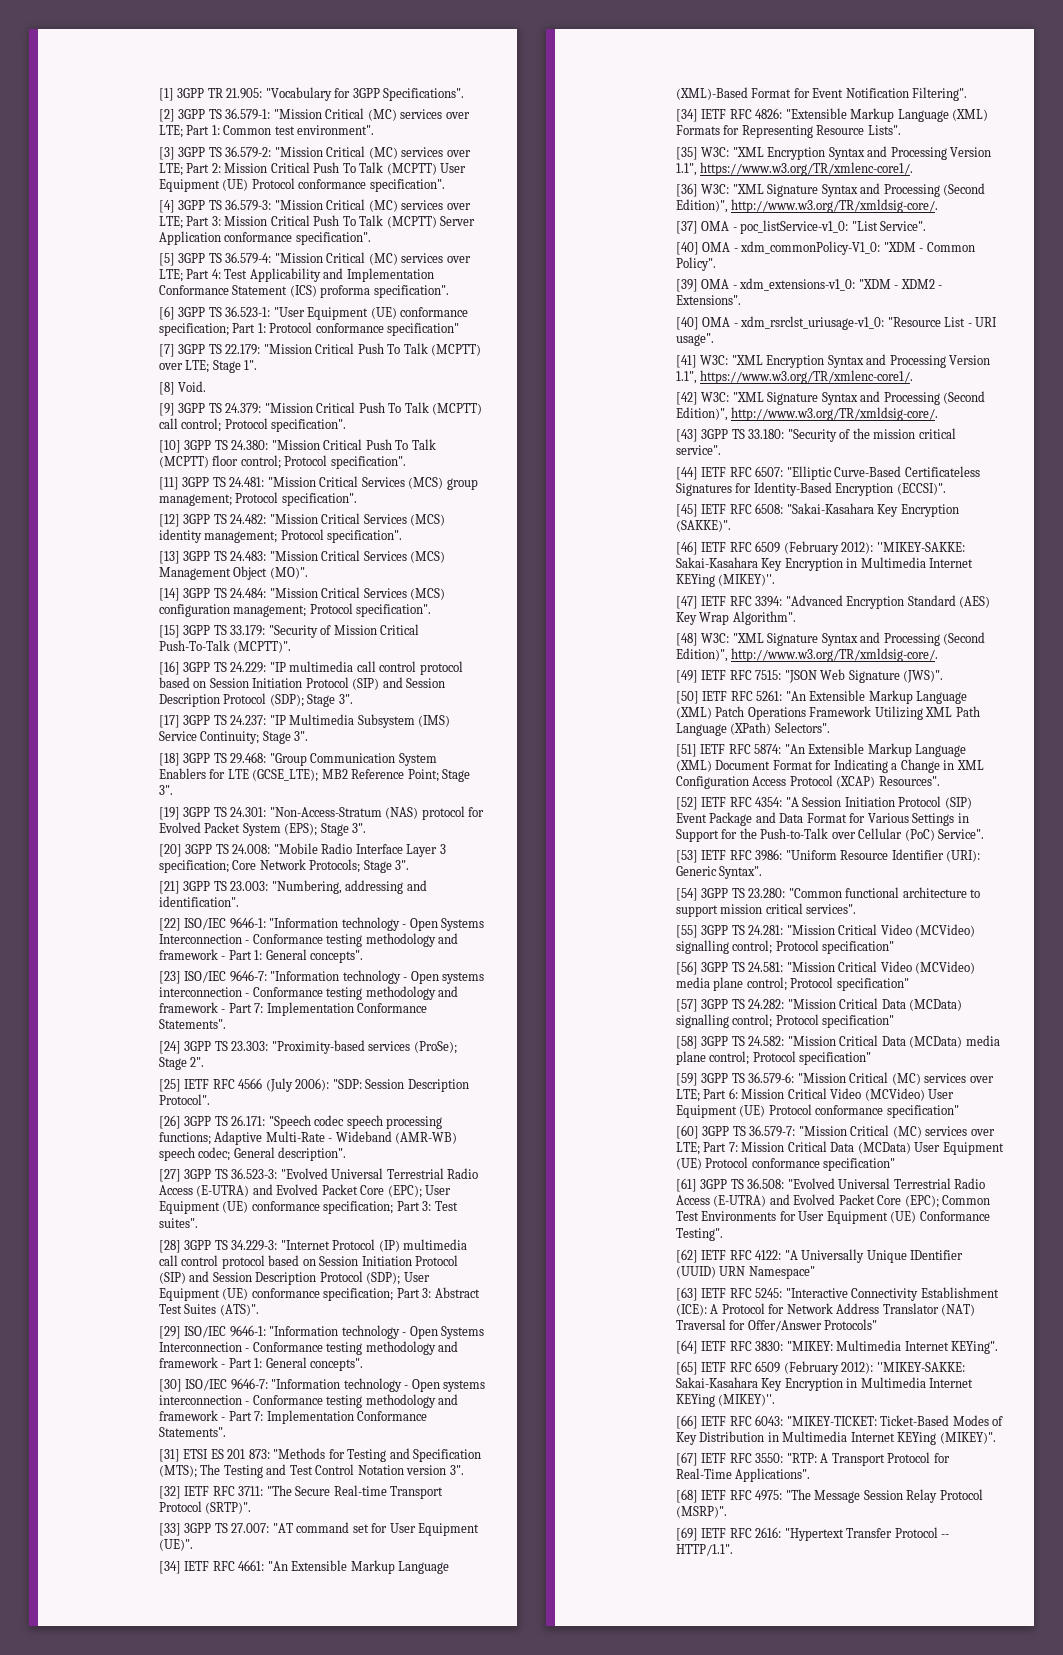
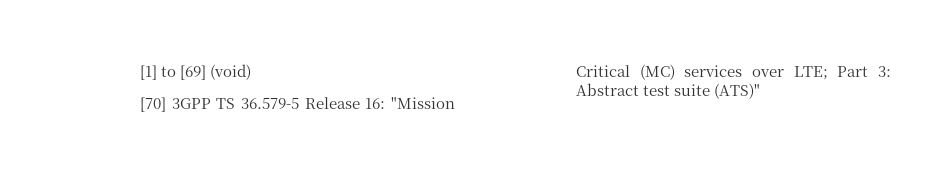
[177,87,465,101] [158,108,470,122] [158,125,375,138] [158,146,471,160] [158,162,467,176] [158,178,445,192] [158,199,272,213] 3GPP TR 21.905: "Vocabulary for 3GPP Specifications". // [2] 3GPP TS 36.579-1: "Mission Critical (MC) services over LTE; Part 1: Common test environment". // [3] 3GPP TS 36.579-2: "Mission Critical (MC) services over LTE; Part 2: Mission Critical Push To Talk (MCPTT) User Equipment (UE) Protocol conformance specification". // [4] 3GPP TS 36.579-3: -> [161,64,252,80] [140,97,386,112] to [69] (void) // [70] 3GPP TS 36.579-5 Release 16:
[224,215,476,228] [158,231,371,245] [158,252,471,266] [158,268,434,282] [158,285,449,298] [158,306,469,320] [158,322,460,336] [158,343,482,357] [158,360,258,373] [158,381,207,395] [158,402,483,416] [158,418,347,432] [158,439,436,453] [158,455,406,469] [158,476,478,490] [158,492,357,506] [158,513,446,527] [158,529,403,543] [158,550,446,564] [158,566,308,580] [158,587,446,601] [158,603,432,617] [158,624,420,638] [158,640,292,653] [158,661,463,675] [158,677,446,690] [158,693,353,707] [158,714,451,728] [158,731,309,744] [158,752,437,766] [158,768,471,782] [158,785,173,795] [158,806,485,820] [158,822,367,836] [158,843,446,857] [158,859,410,873] [158,880,427,894] [158,896,239,907] [158,917,485,931] [158,933,459,947] [158,949,364,963] [158,970,485,984] [158,986,459,1000] [158,1002,428,1016] [158,1019,226,1029] [158,1040,457,1054] [158,1057,205,1070] [158,1078,469,1092] [158,1094,210,1105] [158,1115,443,1129] [158,1131,458,1145] [158,1147,347,1161] [158,1168,479,1182] [158,1184,452,1198] [158,1201,458,1214] [158,1218,198,1228] [158,1239,468,1253] [158,1255,459,1269] [158,1271,430,1285] [158,1287,480,1301] [158,1304,259,1316] [158,1325,485,1339] [158,1341,459,1355] [158,1357,364,1371] [158,1378,486,1392] [158,1394,459,1408] [158,1410,428,1424] [158,1427,226,1437] [158,1448,482,1462] [158,1464,464,1478] [158,1485,444,1499] [158,1501,252,1514] [158,1522,480,1536] [158,1539,193,1551] [158,1560,450,1574] [675,87,968,101] [675,108,989,122] [675,125,901,138] [675,146,992,160] [675,162,914,176] [675,183,986,197] [675,199,939,213] [675,220,927,234] [675,241,975,255] [675,257,716,271] [675,278,943,292] [675,295,741,305] [675,316,998,330] [675,333,714,346] [675,354,991,368] [675,370,914,384] [675,391,986,405] [675,407,939,421] [675,428,956,442] [675,445,721,455] [675,466,980,480] [675,482,946,496] [675,503,959,517] [675,520,731,532] [675,541,965,555] [675,557,974,571] [675,574,776,587] [675,595,991,609] [675,611,796,625] [675,632,986,646] [675,648,939,662] [675,669,944,683] [675,690,968,704] [675,706,980,720] [675,722,830,736] [675,743,967,757] [675,759,984,773] [675,775,940,789] [675,796,972,810] [675,812,969,826] [675,828,985,842] [675,849,981,863] [675,866,763,879] [675,887,981,901] [675,903,857,917] [675,924,976,938] [675,940,895,954] [675,961,976,975] [675,977,909,991] [675,998,963,1012] [675,1014,895,1028] [675,1035,1000,1049] [675,1051,872,1065] [675,1072,994,1086] [675,1088,955,1102] [675,1104,959,1118] [675,1125,995,1139] [675,1141,1004,1155] [675,1157,896,1171] [675,1178,986,1192] [675,1194,991,1208] [675,1211,990,1224] [675,1228,723,1241] [675,1249,964,1263] [675,1266,815,1279] [675,1287,999,1301] [675,1303,976,1316] [675,1319,878,1332] [675,1340,999,1354] [675,1361,965,1375] [675,1377,974,1391] [675,1394,776,1407] [675,1415,1004,1429] [675,1431,996,1445] [675,1452,950,1466] [675,1468,811,1482] [675,1489,983,1503] [675,1506,727,1518] [675,1527,950,1541] [675,1544,733,1556] Mission Critical Push To Talk (MCPTT) Server Application conformance specification". // [5] 3GPP TS 36.579-4: "Mission Critical (MC) services over LTE; Part 4: Test Applicability and Implementation Conformance Statement (ICS) proforma specification". // [6] 3GPP TS 36.523-1: "User Equipment (UE) conformance specification; Part 1: Protocol conformance specification" // [7] 3GPP TS 22.179: "Mission Critical Push To Talk (MCPTT) over LTE; Stage 1". // [8] Void. // [9] 3GPP TS 24.379: "Mission Critical Push To Talk (MCPTT) call control; Protocol specification". // [10] 3GPP TS 24.380: "Mission Critical Push To Talk (MCPTT) floor control; Protocol specification". // [11] 3GPP TS 24.481: "Mission Critical Services (MCS) group management; Protocol specification". // [12] 3GPP TS 24.482: "Mission Critical Services (MCS) identity management; Protocol specification". // [13] 3GPP TS 24.483: "Mission Critical Services (MCS) Management Object (MO)". // [14] 3GPP TS 24.484: "Mission Critical Services (MCS) configuration management; Protocol specification". // [15] 3GPP TS 33.179: "Security of Mission Critical Push-To-Talk (MCPTT)". // [16] 3GPP TS 24.229: "IP multimedia call control protocol based on Session Initiation Protocol (SIP) and Session Description Protocol (SDP); Stage 3". // [17] 3GPP TS 24.237: "IP Multimedia Subsystem (IMS) Service Continuity; Stage 3". // [18] 3GPP TS 29.468: "Group Communication System Enablers for LTE (GCSE_LTE); MB2 Reference Point; Stage 3". // [19] 3GPP TS 24.301: "Non-Access-Stratum (NAS) protocol for Evolved Packet System (EPS); Stage 3". // [20] 3GPP TS 24.008: "Mobile Radio Interface Layer 3 specification; Core Network Protocols; Stage 3". // [21] 3GPP TS 23.003: "Numbering, addressing and identification". // [22] ISO/IEC 9646-1: "Information technology - Open Systems Interconnection - Conformance testing methodology and framework - Part 1: General concepts". // [23] ISO/IEC 9646-7: "Information technology - Open systems interconnection - Conformance testing methodology and framework - Part 7: Implementation Conformance Statements". // [24] 3GPP TS 23.303: "Proximity-based services (ProSe); Stage 2". // [25] IETF RFC 4566 (July 2006): "SDP: Session Description Protocol". // [26] 3GPP TS 26.171: "Speech codec speech processing functions; Adaptive Multi-Rate - Wideband (AMR-WB) speech codec; General description". // [27] 3GPP TS 36.523-3: "Evolved Universal Terrestrial Radio Access (E-UTRA) and Evolved Packet Core (EPC); User Equipment (UE) conformance specification; Part 3: Test suites". // [28] 3GPP TS 34.229-3: "Internet Protocol (IP) multimedia call control protocol based on Session Initiation Protocol (SIP) and Session Description Protocol (SDP); User Equipment (UE) conformance specification; Part 3: Abstract Test Suites (ATS)". // [29] ISO/IEC 9646-1: "Information technology - Open Systems Interconnection - Conformance testing methodology and framework - Part 1: General concepts". // [30] ISO/IEC 9646-7: "Information technology - Open systems interconnection - Conformance testing methodology and framework - Part 7: Implementation Conformance Statements". // [31] ETSI ES 201 873: "Methods for Testing and Specification (MTS); The Testing and Test Control Notation version 3". // [32] IETF RFC 3711: "The Secure Real-time Transport Protocol (SRTP)". // [33] 3GPP TS 27.007: "AT command set for User Equipment (UE)". // [34] IETF RFC 4661: "An Extensible Markup Language (XML)-Based Format for Event Notification Filtering". // [34] IETF RFC 4826: "Extensible Markup Language (XML) Formats for Representing Resource Lists". // [35] W3C: "XML Encryption Syntax and Processing Version 1.1", https://www.w3.org/TR/xmlenc-core1/. // [36] W3C: "XML Signature Syntax and Processing (Second Edition)", http://www.w3.org/TR/xmldsig-core/. // [37] OMA - poc_listService-v1_0: "List Service". // [40] OMA - xdm_commonPolicy-V1_0: "XDM - Common Policy". // [39] OMA - xdm_extensions-v1_0: "XDM - XDM2 - Extensions". // [40] OMA - xdm_rsrclst_uriusage-v1_0: "Resource List - URI usage". // [41] W3C: "XML Encryption Syntax and Processing Version 1.1", https://www.w3.org/TR/xmlenc-core1/. // [42] W3C: "XML Signature Syntax and Processing (Second Edition)", http://www.w3.org/TR/xmldsig-core/. // [43] 3GPP TS 33.180: "Security of the mission critical service". // [44] IETF RFC 6507: "Elliptic Curve-Based Certificateless Signatures for Identity-Based Encryption (ECCSI)". // [45] IETF RFC 6508: "Sakai-Kasahara Key Encryption (SAKKE)". // [46] IETF RFC 6509 (February 2012): ''MIKEY-SAKKE: Sakai-Kasahara Key Encryption in Multimedia Internet KEYing (MIKEY)''. // [47] IETF RFC 3394: "Advanced Encryption Standard (AES) Key Wrap Algorithm". // [48] W3C: "XML Signature Syntax and Processing (Second Edition)", http://www.w3.org/TR/xmldsig-core/. // [49] IETF RFC 7515: "JSON Web Signature (JWS)". // [50] IETF RFC 5261: "An Extensible Markup Language (XML) Patch Operations Framework Utilizing XML Path Language (XPath) Selectors". // [51] IETF RFC 5874: "An Extensible Markup Language (XML) Document Format for Indicating a Change in XML Configuration Access Protocol (XCAP) Resources". // [52] IETF RFC 4354: "A Session Initiation Protocol (SIP) Event Package and Data Format for Various Settings in Support for the Push-to-Talk over Cellular (PoC) Service". // [53] IETF RFC 3986: "Uniform Resource Identifier (URI): Generic Syntax". // [54] 3GPP TS 23.280: "Common functional architecture to support mission critical services". // [55] 3GPP TS 24.281: "Mission Critical Video (MCVideo) signalling control; Protocol specification" // [56] 3GPP TS 24.581: "Mission Critical Video (MCVideo) media plane control; Protocol specification" // [57] 3GPP TS 24.282: "Mission Critical Data (MCData) signalling control; Protocol specification" // [58] 3GPP TS 24.582: "Mission Critical Data (MCData) media plane control; Protocol specification" // [59] 3GPP TS 36.579-6: "Mission Critical (MC) services over LTE; Part 6: Mission Critical Video (MCVideo) User Equipment (UE) Protocol conformance specification" // [60] 3GPP TS 36.579-7: "Mission Critical (MC) services over LTE; Part 7: Mission Critical Data (MCData) User Equipment (UE) Protocol conformance specification" // [61] 3GPP TS 36.508: "Evolved Universal Terrestrial Radio Access (E-UTRA) and Evolved Packet Core (EPC); Common Test Environments for User Equipment (UE) Conformance Testing". // [62] IETF RFC 4122: "A Universally Unique IDentifier (UUID) URN Namespace" // [63] IETF RFC 5245: "Interactive Connectivity Establishment (ICE): A Protocol for Network Address Translator (NAT) Traversal for Offer/Answer Protocols" // [64] IETF RFC 3830: "MIKEY: Multimedia Internet KEYing". // [65] IETF RFC 6509 (February 2012): ''MIKEY-SAKKE: Sakai-Kasahara Key Encryption in Multimedia Internet KEYing (MIKEY)''. // [66] IETF RFC 6043: "MIKEY-TICKET: Ticket-Based Modes of Key Distribution in Multimedia Internet KEYing (MIKEY)". // [67] IETF RFC 3550: "RTP: A Transport Protocol for Real-Time Applications". // [68] IETF RFC 4975: "The Message Session Relay Protocol (MSRP)". // [69] IETF RFC 2616: "Hypertext Transfer Protocol -- HTTP/1.1". -> [576,83,761,99] Abstract test suite (ATS)"

